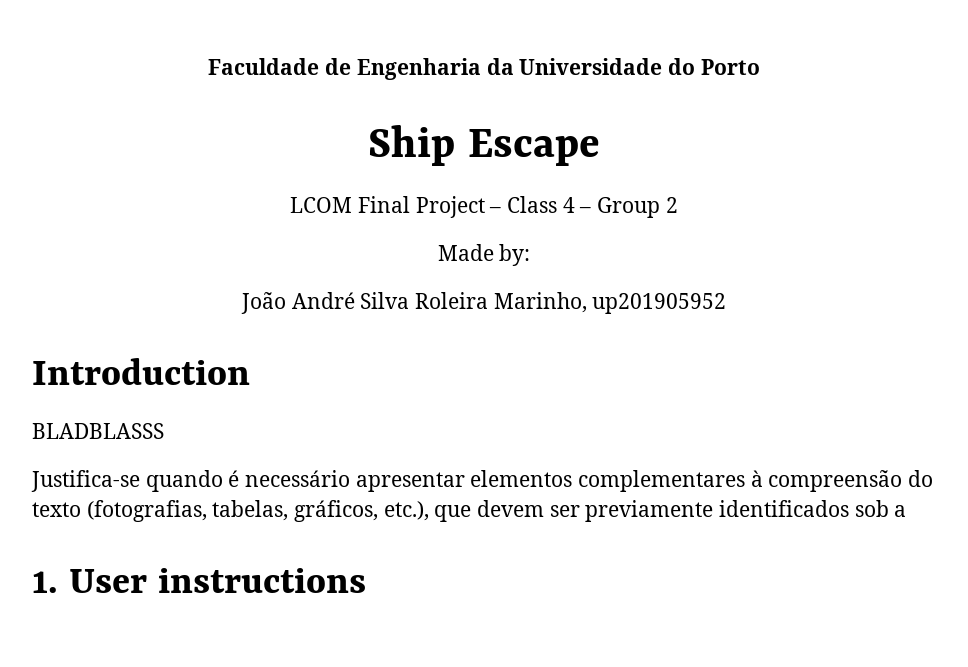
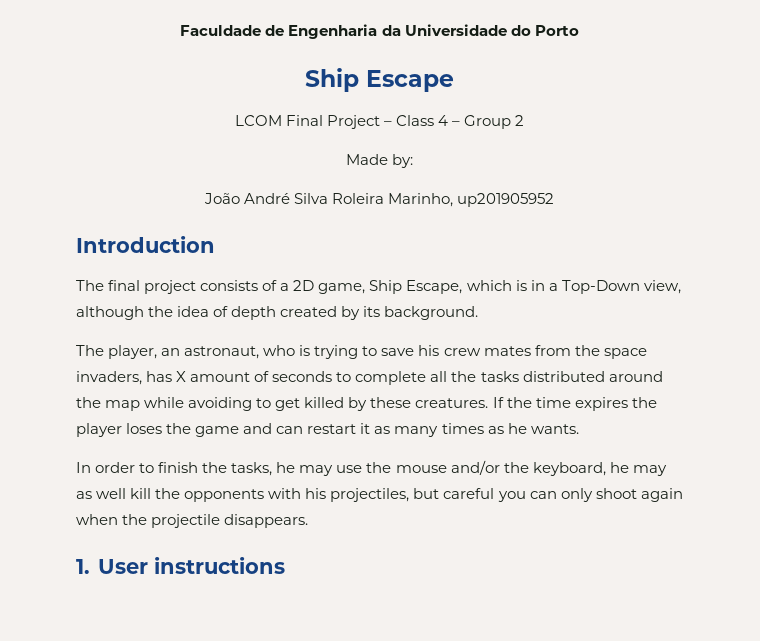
[32,423,164,439] [31,470,934,492] [32,500,907,522] BLADBLASSS // Justifica-se quando é necessário apresentar elementos complementares à compreensão do texto (fotografias, tabelas, gráficos, etc.), que devem ser previamente identificados sob a -> [76,280,681,294] [76,306,479,320] [76,345,647,359] [76,371,663,385] [76,397,657,411] [76,423,579,437] [76,460,667,476] [76,488,683,502] [76,514,309,528] The final project consists of a 2D game, Ship Escape, which is in a Top-Down view, although the idea of depth created by its background. // The player, an astronaut, who is trying to save his crew mates from the space invaders, has X amount of seconds to complete all the tasks distributed around the map while avoiding to get killed by these creatures. If the time expires the player loses the game and can restart it as many times as he wants. // In order to finish the tasks, he may use the mouse and/or the keyboard, he may as well kill the opponents with his projectiles, but careful you can only shoot again when the projectile disappears.

